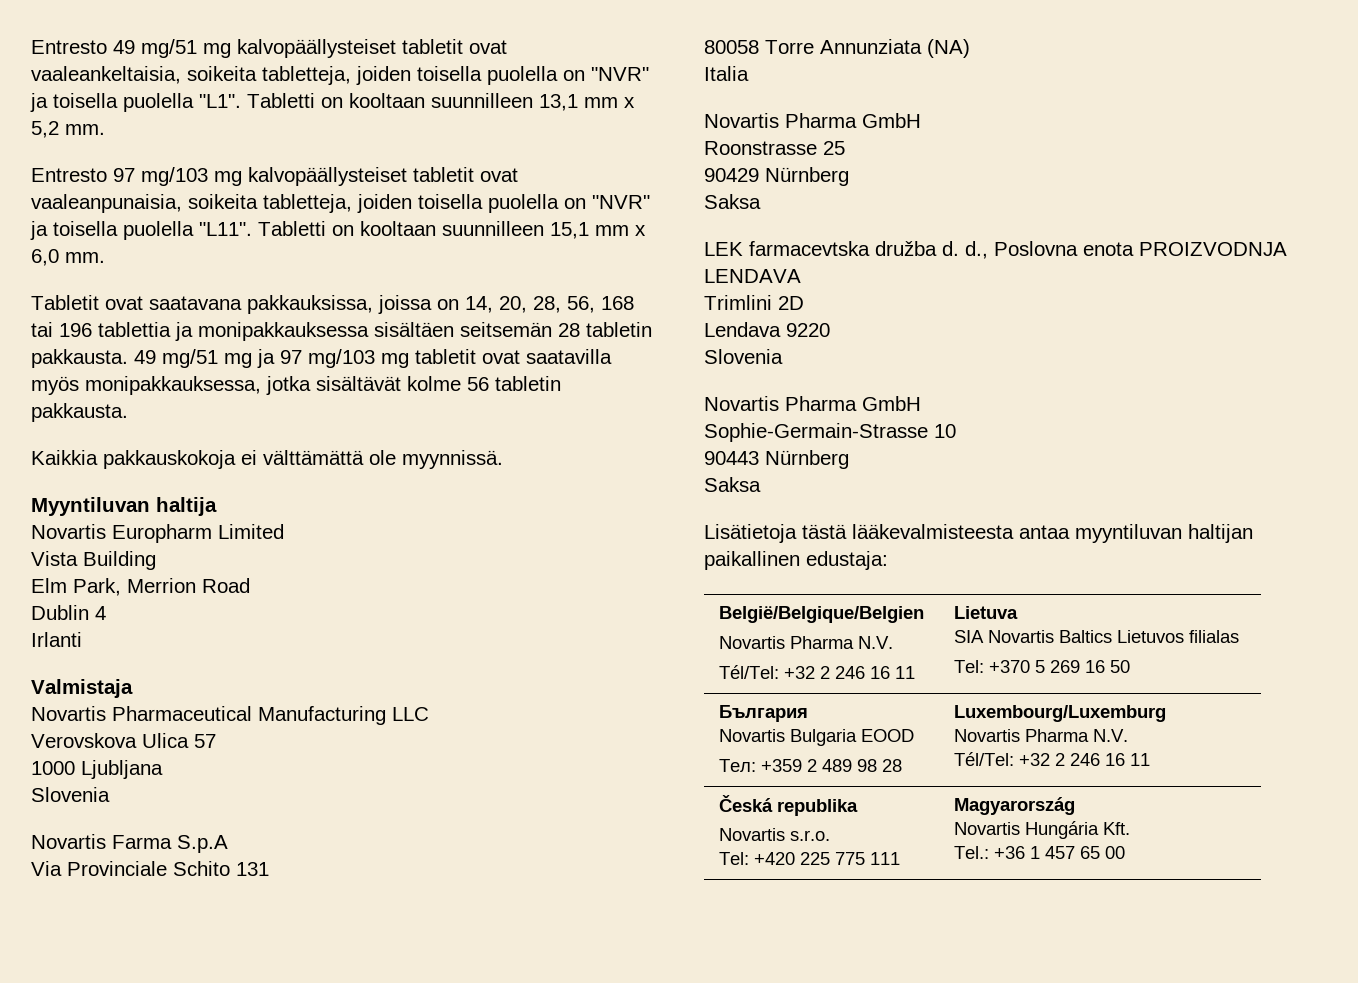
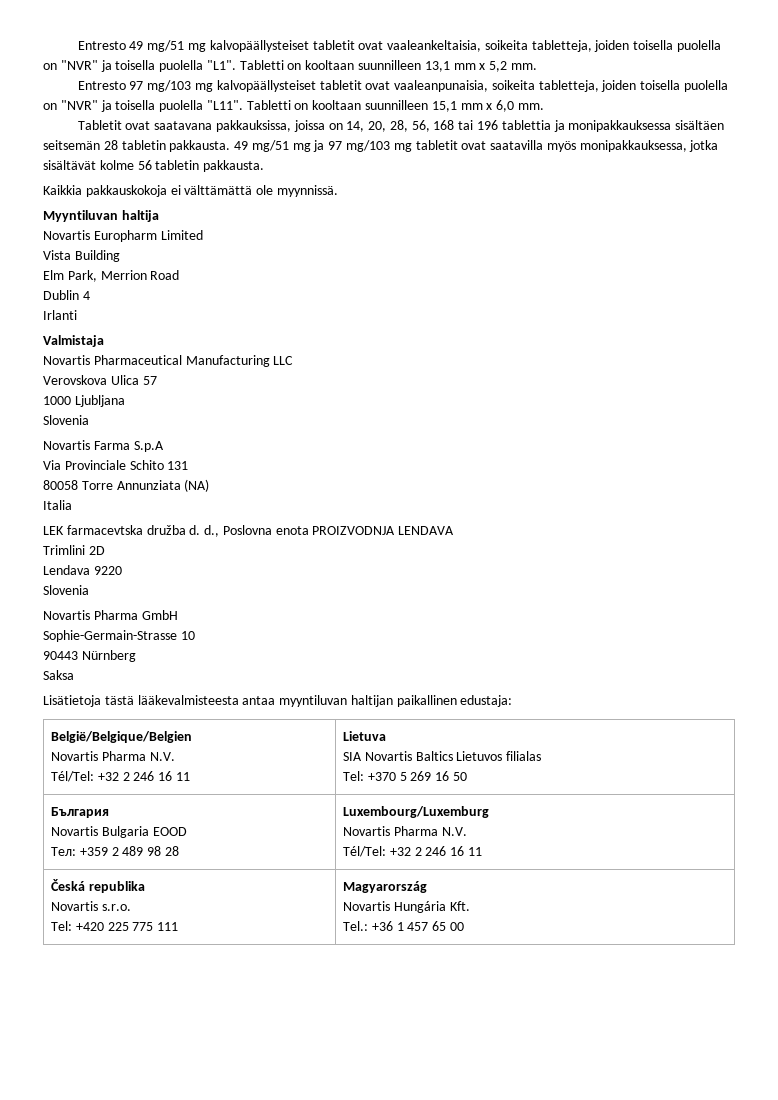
[704,113,921,128] [704,141,845,155] [704,167,849,186] [704,194,761,209] // Novartis Pharma GmbH // Roonstrasse 25 // 90429 Nürnberg // Saksa -> (72, 505) none

